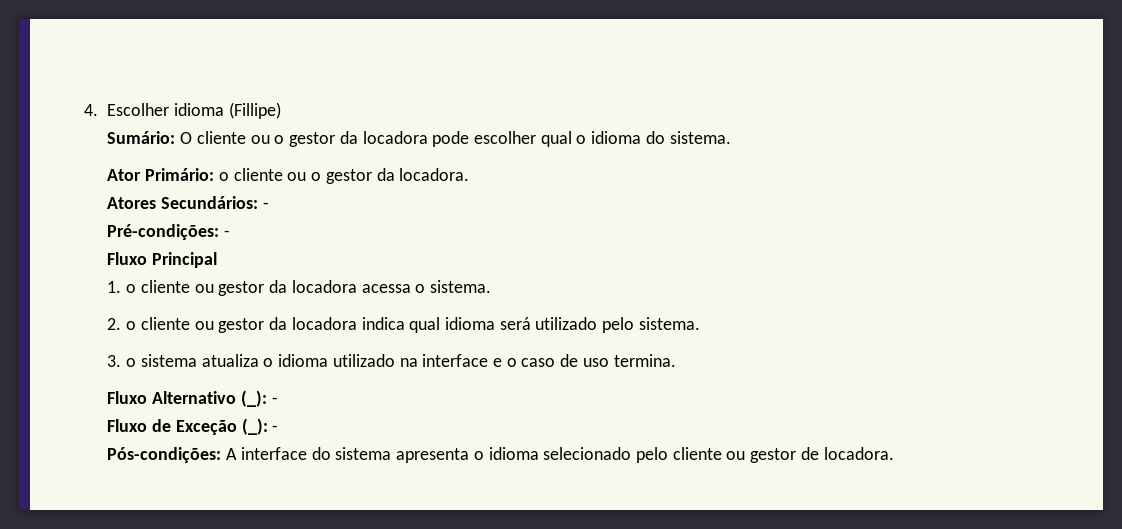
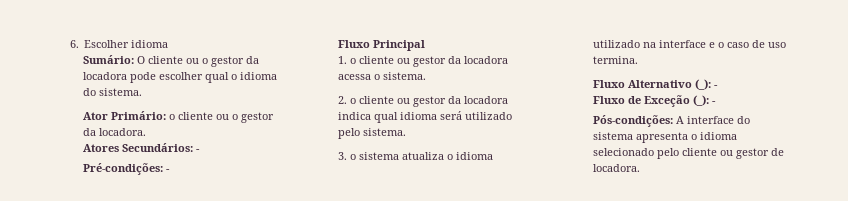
[83,104,98,116] 4. -> [69,40,79,48] 6.
[228,102,281,119] (Fillipe) -> (169, 44) none

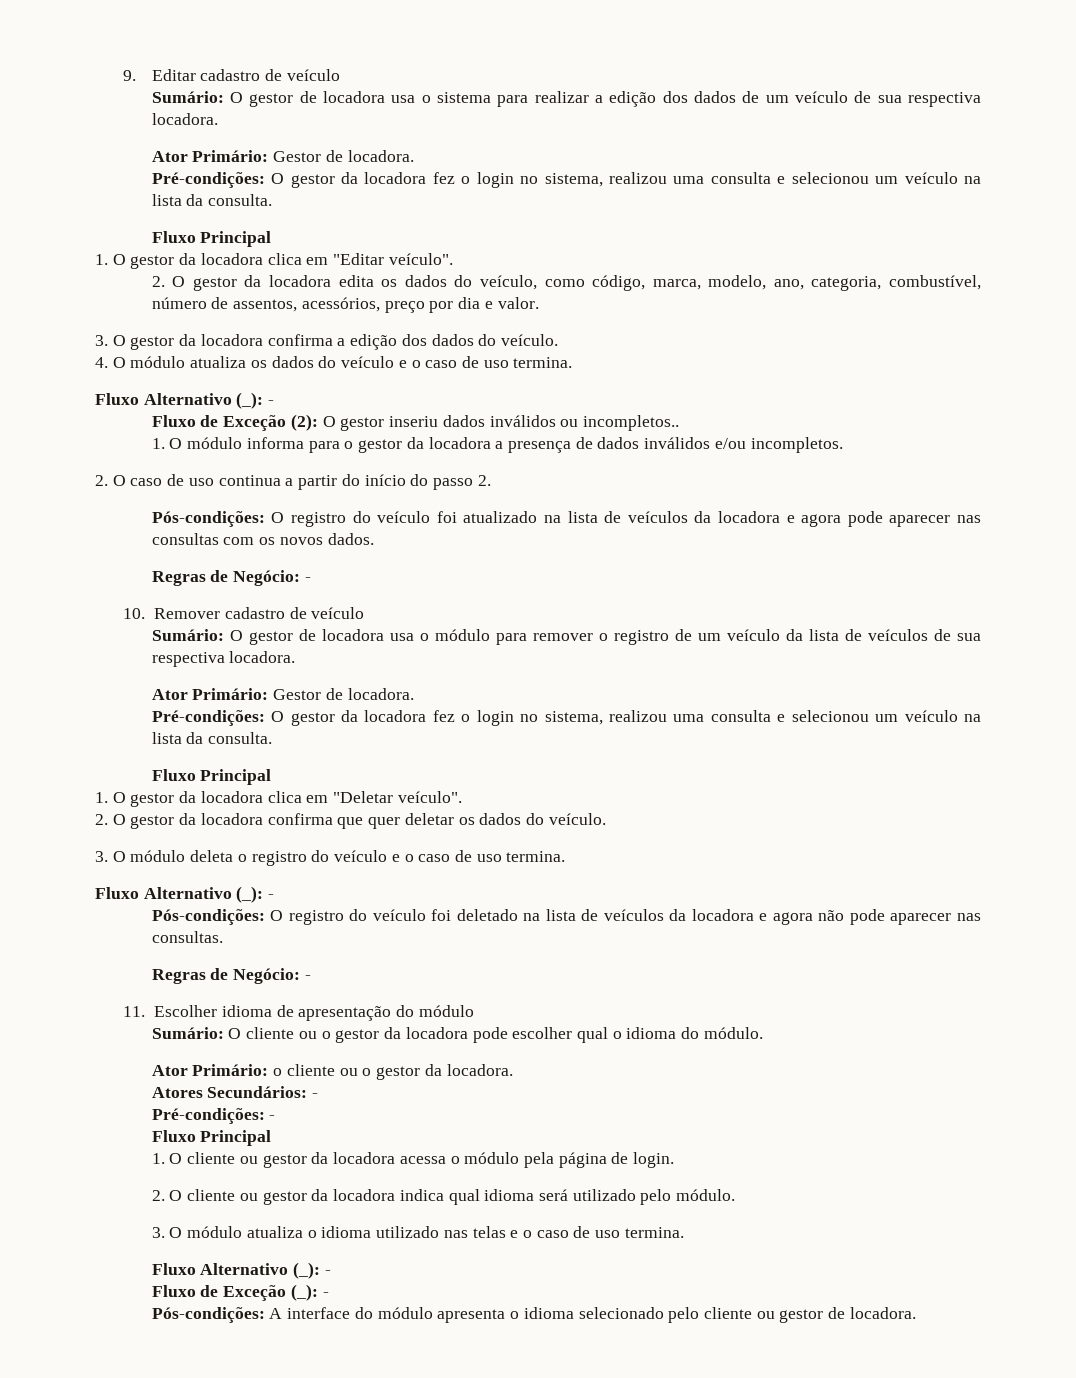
[69,40,169,48] 6. Escolher idioma -> [123,69,340,81] [151,91,982,107] [151,113,218,125] [151,150,414,162] [151,172,982,188] [151,194,273,206] [151,231,272,247] [95,253,453,269] [151,275,982,291] [151,297,539,313] [95,334,558,350] [95,356,573,368] [95,392,275,409] [151,414,679,431] [151,437,843,453] [95,474,491,490] [151,511,981,527] [151,533,374,545] [151,570,311,586] [123,607,365,619] [151,629,981,645] [151,651,296,667] [151,688,414,700] [151,710,982,726] [151,732,273,744] [151,769,272,785] [95,791,462,807] [95,813,606,829] [95,850,566,866] [95,886,275,903] [151,909,982,925] [151,931,223,943] [151,968,311,984] [123,1005,474,1021] 9. Editar cadastro de veículo // Sumário: O gestor de locadora usa o sistema para realizar a edição dos dados de um veículo de sua respectiva locadora. // Ator Primário: Gestor de locadora. // Pré-condições: O gestor da locadora fez o login no sistema, realizou uma consulta e selecionou um veículo na lista da consulta. // Fluxo Principal // 1. O gestor da locadora clica em "Editar veículo". // 2. O gestor da locadora edita os dados do veículo, como código, marca, modelo, ano, categoria, combustível, número de assentos, acessórios, preço por dia e valor. // 3. O gestor da locadora confirma a edição dos dados do veículo. // 4. O módulo atualiza os dados do veículo e o caso de uso termina. // Fluxo Alternativo (_): - // Fluxo de Exceção (2): O gestor inseriu dados inválidos ou incompletos.. // 1. O módulo informa para o gestor da locadora a presença de dados inválidos e/ou incompletos. // 2. O caso de uso continua a partir do início do passo 2. // Pós-condições: O registro do veículo foi atualizado na lista de veículos da locadora e agora pode aparecer nas consultas com os novos dados. // Regras de Negócio: - // 10. Remover cadastro de veículo // Sumário: O gestor de locadora usa o módulo para remover o registro de um veículo da lista de veículos de sua respectiva locadora. // Ator Primário: Gestor de locadora. // Pré-condições: O gestor da locadora fez o login no sistema, realizou uma consulta e selecionou um veículo na lista da consulta. // Fluxo Principal // 1. O gestor da locadora clica em "Deletar veículo". // 2. O gestor da locadora confirma que quer deletar os dados do veículo. // 3. O módulo deleta o registro do veículo e o caso de uso termina. // Fluxo Alternativo (_): - // Pós-condições: O registro do veículo foi deletado na lista de veículos da locadora e agora não pode aparecer nas consultas. // Regras de Negócio: - // 11. Escolher idioma de apresentação do módulo
[98,88,142,96] sistema. -> [703,1027,763,1039] módulo.
[349,58,356,64] o -> [169,1153,183,1164] O
[382,72,426,80] [337,96,356,104] sistema. // 2. o -> [464,1152,675,1168] [151,1190,183,1201] módulo pela página de login. // 2. O
[362,128,406,136] [337,152,399,160] sistema. // 3. o sistema -> [676,1189,736,1201] [151,1226,243,1238] módulo. // 3. O módulo
[642,40,706,48] na interface -> [443,1226,506,1238] nas telas
[592,132,633,140] sistema -> [377,1307,433,1319] módulo

